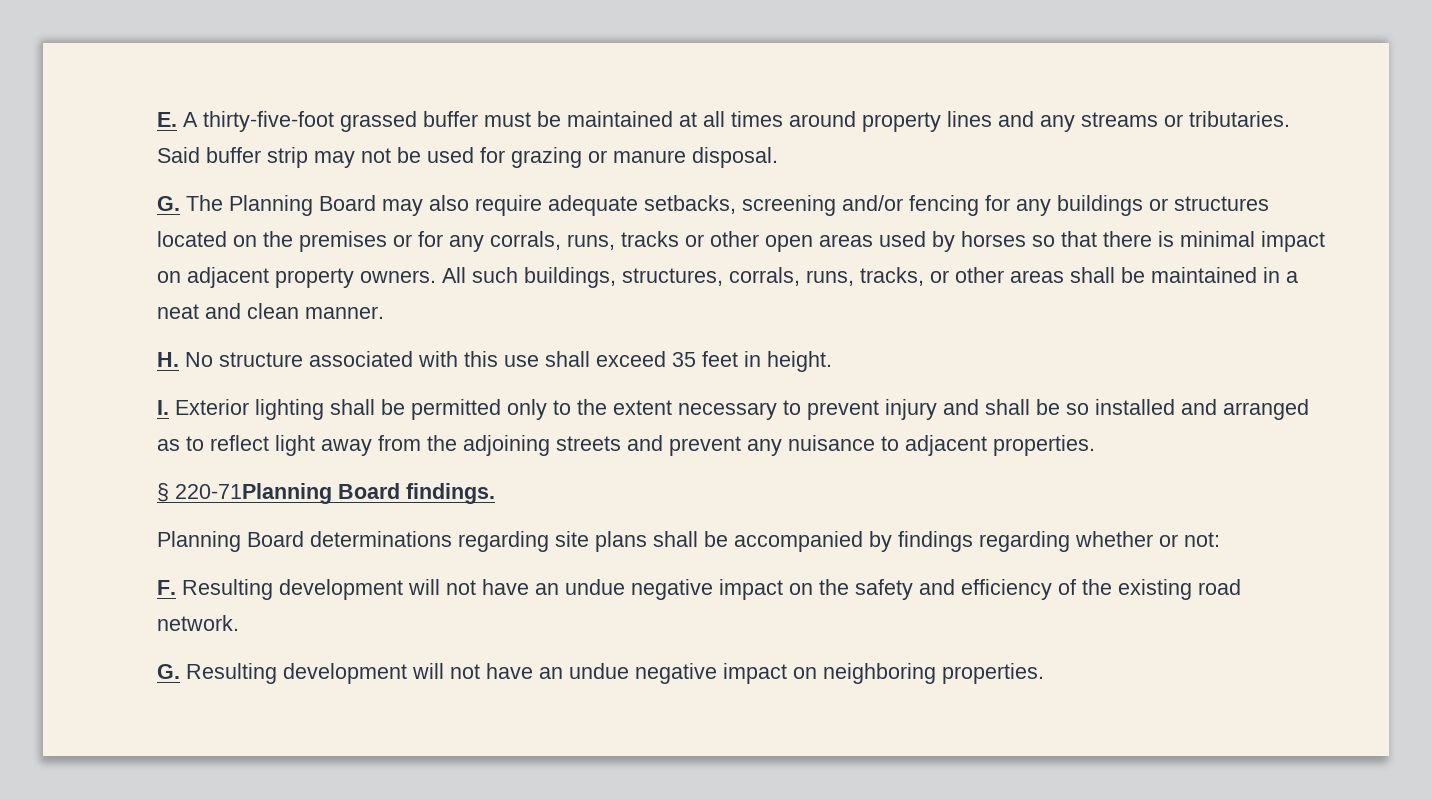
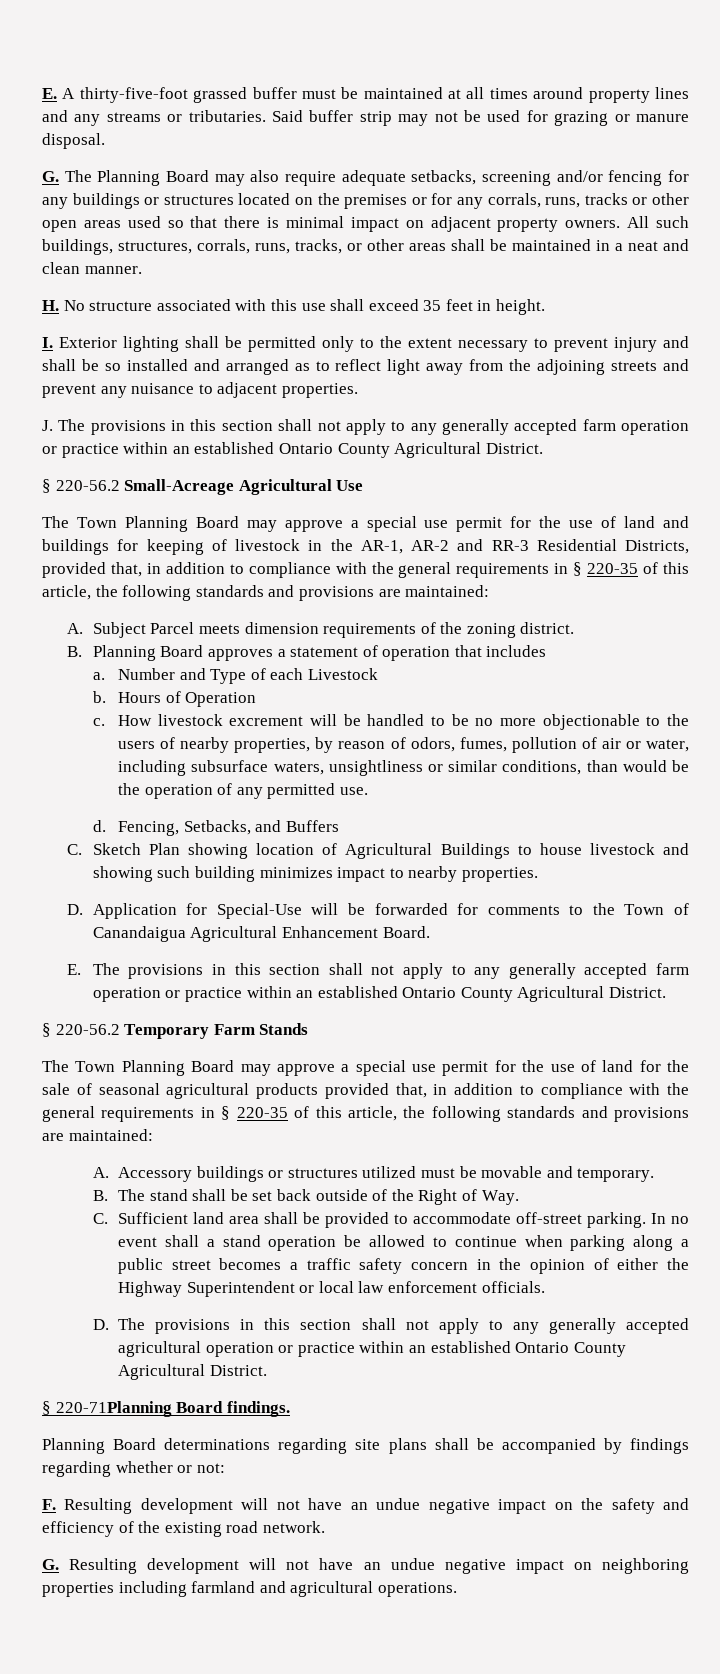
[932,231,1026,252] by horses -> (161, 222) none
(1095, 445) none -> [42,419,689,435] [42,442,543,458] [42,479,364,495] [42,516,689,532] [42,539,689,555] [42,562,690,578] [42,585,490,601] [67,622,575,638] [67,645,547,661] [92,668,379,684] [92,691,257,707] [92,714,690,730] [118,737,689,753] [118,760,689,776] [118,783,369,799] [92,820,339,836] [67,843,689,859] [92,866,538,882] [67,903,689,919] [92,926,430,942] [67,963,689,979] [92,986,667,1002] [42,1023,309,1039] [42,1060,689,1076] [42,1083,689,1099] [42,1106,689,1122] [42,1129,153,1141] [92,1166,655,1182] [92,1189,519,1205] [92,1212,689,1228] [118,1235,689,1251] [118,1258,690,1274] [118,1281,545,1297] [92,1318,689,1334] [118,1341,626,1357] [118,1364,267,1380] // J. The provisions in this section shall not apply to any generally accepted farm operation or practice within an established Ontario County Agricultural District. // § 220-56.2 Small-Acreage Agricultural Use // The Town Planning Board may approve a special use permit for the use of land and buildings for keeping of livestock in the AR-1, AR-2 and RR-3 Residential Districts, provided that, in addition to compliance with the general requirements in § 220-35 of this article, the following standards and provisions are maintained: // A. Subject Parcel meets dimension requirements of the zoning district. // B. Planning Board approves a statement of operation that includes // a. Number and Type of each Livestock // b. Hours of Operation // c. How livestock excrement will be handled to be no more objectionable to the users of nearby properties, by reason of odors, fumes, pollution of air or water, including subsurface waters, unsightliness or similar conditions, than would be the operation of any permitted use. // d. Fencing, Setbacks, and Buffers // C. Sketch Plan showing location of Agricultural Buildings to house livestock and showing such building minimizes impact to nearby properties. // D. Application for Special-Use will be forwarded for comments to the Town of Canandaigua Agricultural Enhancement Board. // E. The provisions in this section shall not apply to any generally accepted farm operation or practice within an established Ontario County Agricultural District. // § 220-56.2 Temporary Farm Stands // The Town Planning Board may approve a special use permit for the use of land for the sale of seasonal agricultural products provided that, in addition to compliance with the general requirements in § 220-35 of this article, the following standards and provisions are maintained: // A. Accessory buildings or structures utilized must be movable and temporary. // B. The stand shall be set back outside of the Right of Way. // C. Sufficient land area shall be provided to accommodate off-street parking. In no event shall a stand operation be allowed to continue when parking along a public street becomes a traffic safety concern in the opinion of either the Highway Superintendent or local law enforcement officials. // D. The provisions in this section shall not apply to any generally accepted agricultural operation or practice within an established Ontario County Agricultural District.
[942,663,1044,684] properties. -> [42,1581,457,1597] properties including farmland and agricultural operations.

